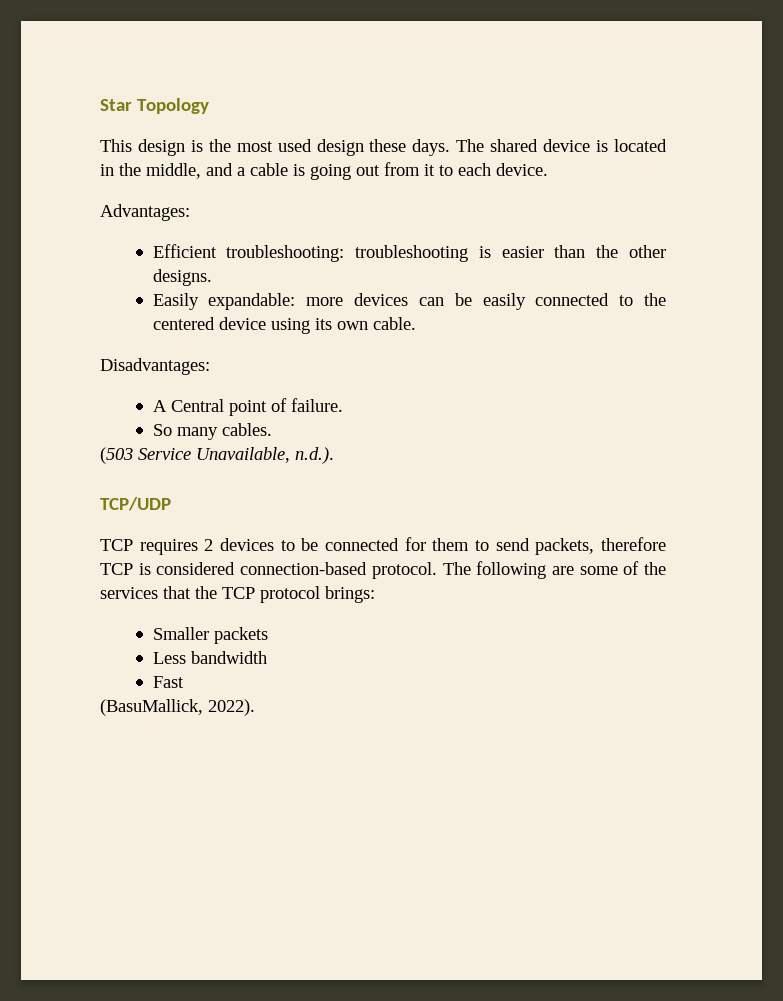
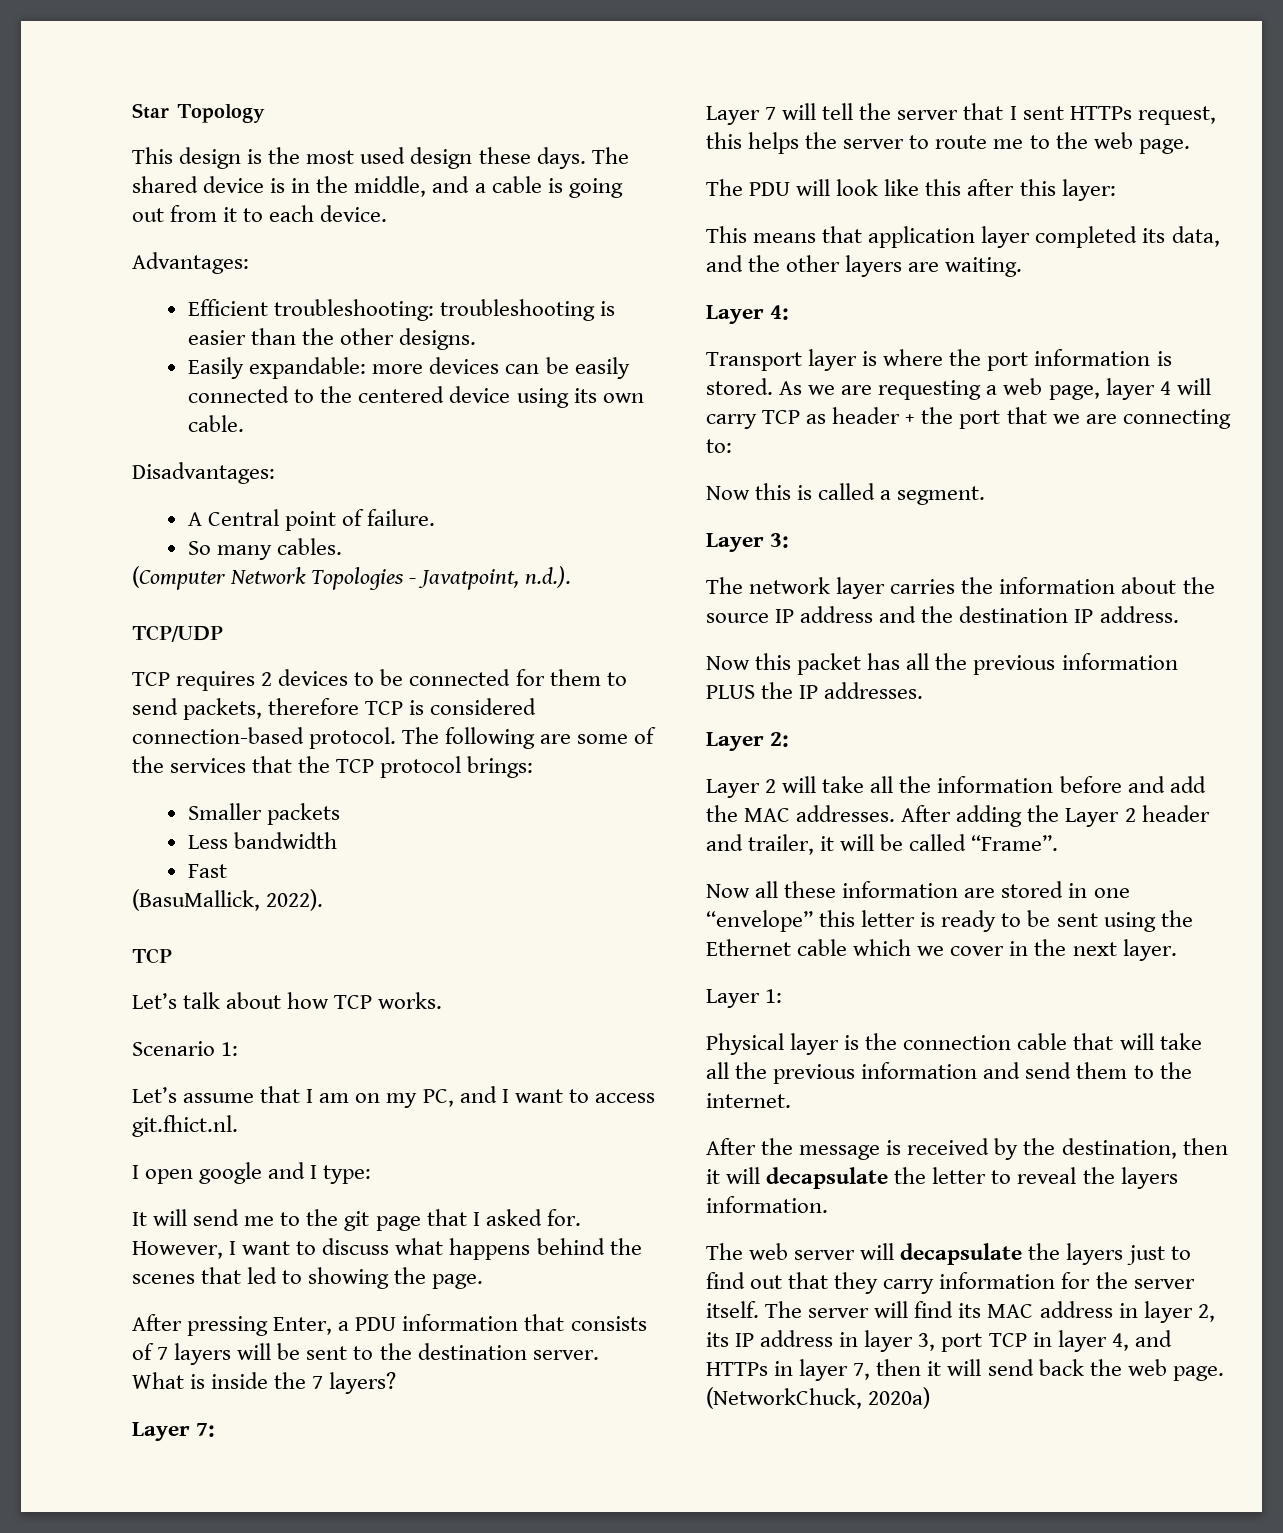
[613,139,667,152] located -> (286, 185) none
[100,447,290,464] (503 Service Unavailable, -> [132,566,520,590] (Computer Network Topologies - Javatpoint,
(255, 707) none -> [132,948,172,964] [132,992,443,1009] [132,1041,239,1056] [132,1086,655,1108] [132,1115,238,1137] [132,1162,372,1184] [132,1209,581,1231] [132,1238,642,1260] [132,1267,484,1289] [132,1314,647,1336] [132,1343,599,1365] [132,1372,397,1394] [132,1422,216,1441] [706,103,1216,125] [706,132,1190,154] [706,179,1116,201] [706,226,1220,248] [706,255,1023,277] [706,305,790,324] [706,349,1172,371] [706,378,1211,400] [706,407,1231,429] [706,439,732,453] [706,483,986,505] [706,533,790,552] [706,577,1215,599] [706,606,1179,623] [706,653,1178,675] [706,682,924,699] [706,732,790,751] [706,776,1206,798] [706,805,1210,827] [706,834,1059,855] [706,881,1130,898] [706,910,1193,932] [706,939,1177,961] [706,989,783,1008] [706,1033,1202,1055] [706,1062,1192,1084] [706,1093,791,1108] [706,1138,1228,1160] [706,1167,1178,1189] [706,1196,828,1213] [706,1243,1191,1265] [706,1272,1195,1294] [706,1301,1215,1323] [706,1330,1172,1352] [706,1359,1224,1381] [706,1387,931,1409] // TCP // Let’s talk about how TCP works. // Scenario 1: // Let’s assume that I am on my PC, and I want to access git.fhict.nl. // I open google and I type: // It will send me to the git page that I asked for. However, I want to discuss what happens behind the scenes that led to showing the page. // After pressing Enter, a PDU information that consists of 7 layers will be sent to the destination server. What is inside the 7 layers? // Layer 7: // Layer 7 will tell the server that I sent HTTPs request, this helps the server to route me to the web page. // The PDU will look like this after this layer: // This means that application layer completed its data, and the other layers are waiting. // Layer 4: // Transport layer is where the port information is stored. As we are requesting a web page, layer 4 will carry TCP as header + the port that we are connecting to: // Now this is called a segment. // Layer 3: // The network layer carries the information about the source IP address and the destination IP address. // Now this packet has all the previous information PLUS the IP addresses. // Layer 2: // Layer 2 will take all the information before and add the MAC addresses. After adding the Layer 2 header and trailer, it will be called “Frame”. // Now all these information are stored in one “envelope” this letter is ready to be sent using the Ethernet cable which we cover in the next layer. // Layer 1: // Physical layer is the connection cable that will take all the previous information and send them to the internet. // After the message is received by the destination, then it will decapsulate the letter to reveal the layers information. // The web server will decapsulate the layers just to find out that they carry information for the server itself. The server will find its MAC address in layer 2, its IP address in layer 3, port TCP in layer 4, and HTTPs in layer 7, then it will send back the web page. (NetworkChuck, 2020a)

